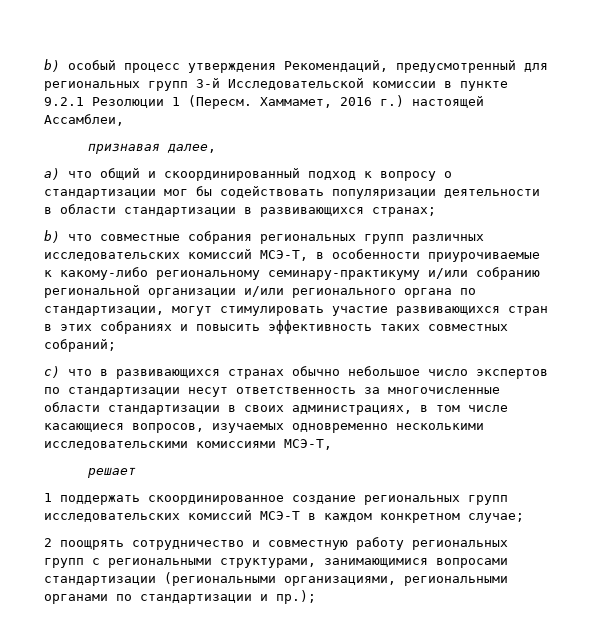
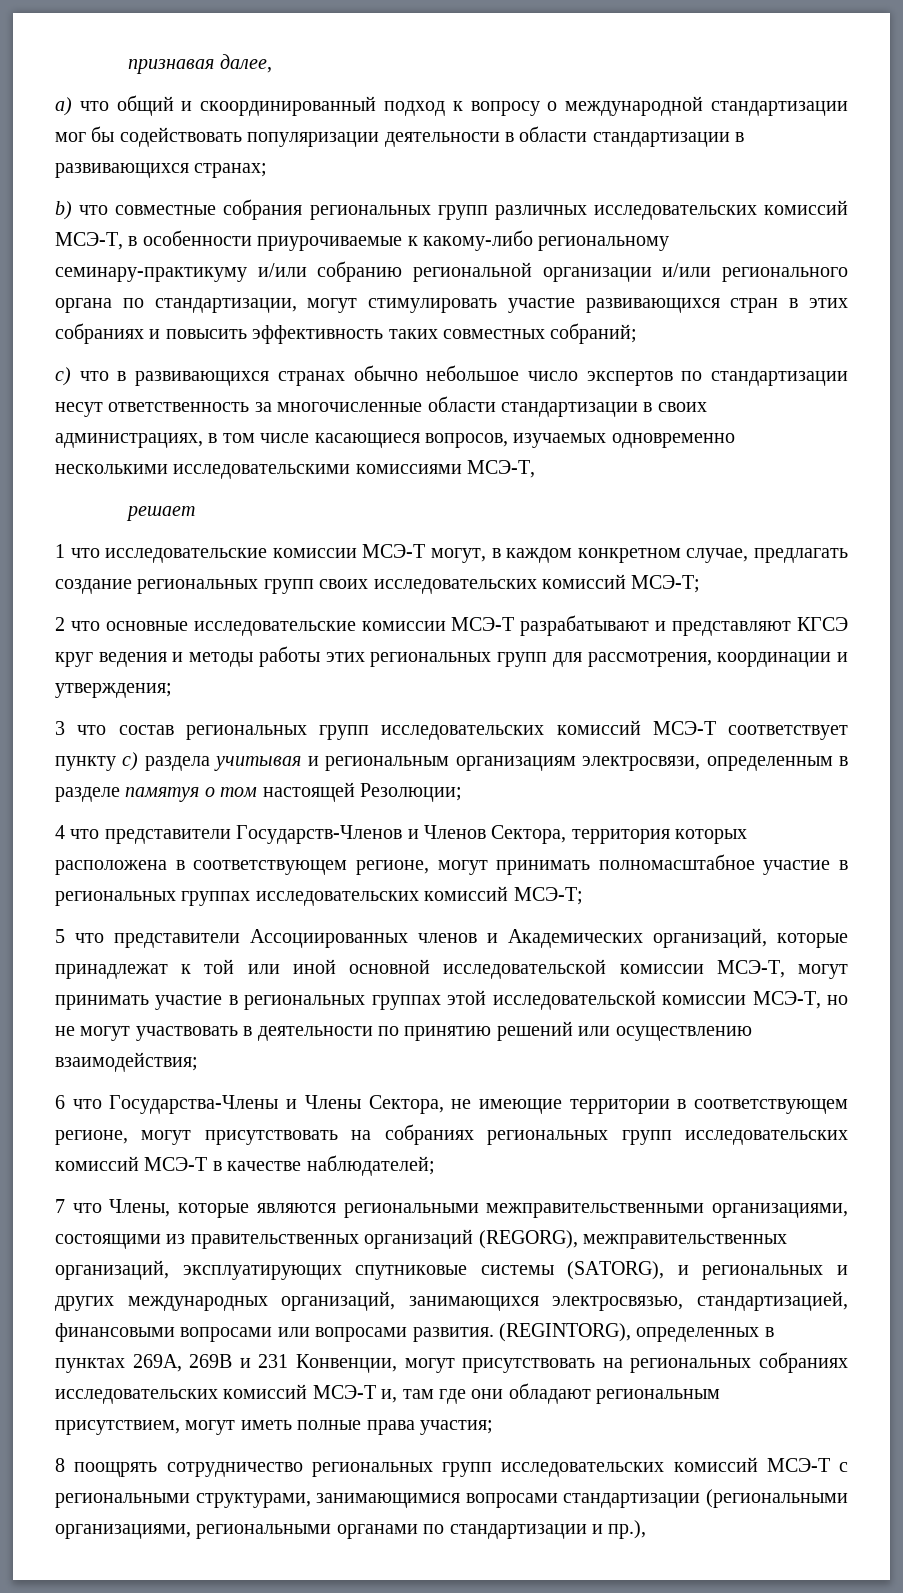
[44,59,548,73] [44,78,508,91] [44,95,484,109] [44,114,124,126] b) особый процесс утверждения Рекомендаций, предусмотренный для региональных групп 3-й Исследовательской комиссии в пункте 9.2.1 Резолюции 1 (Пересм. Хаммамет, 2016 г.) настоящей Ассамблеи, // -> (128, 66) none
(452, 174) none -> [565,96,704,116] международной
[60,495,508,505] [44,510,524,523] [44,537,508,550] [44,558,84,568] поддержать скоординированное создание региональных групп исследовательских комиссий МСЭ-Т в каждом конкретном случае; // 2 поощрять сотрудничество и совместную работу региональных групп -> [70,544,849,563] [55,574,701,594] [55,615,849,636] [55,646,849,667] [55,683,172,698] [55,720,848,740] [55,752,848,771] [55,782,462,802] [55,825,748,844] [55,854,848,875] [55,886,583,906] [55,928,848,948] [55,959,848,979] [55,990,849,1010] [55,1021,752,1041] [55,1052,198,1072] [55,1095,848,1114] [55,1124,848,1145] [55,1155,435,1176] [55,1199,848,1218] [55,1229,787,1249] [55,1260,848,1280] [55,1291,849,1311] [55,1323,774,1342] [55,1352,849,1373] [55,1383,721,1404] [55,1420,493,1435] [55,1457,830,1477] что исследовательские комиссии МСЭ-Т могут, в каждом конкретном случае, предлагать создание региональных групп своих исследовательских комиссий МСЭ-Т; // 2 что основные исследовательские комиссии МСЭ-T разрабатывают и представляют КГСЭ круг ведения и методы работы этих региональных групп для рассмотрения, координации и утверждения; // 3 что состав региональных групп исследовательских комиссий МСЭ-T соответствует пункту с) раздела учитывая и региональным организациям электросвязи, определенным в разделе памятуя о том настоящей Резолюции; // 4 что представители Государств-Членов и Членов Сектора, территория которых расположена в соответствующем регионе, могут принимать полномасштабное участие в региональных группах исследовательских комиссий МСЭ-T; // 5 что представители Ассоциированных членов и Академических организаций, которые принадлежат к той или иной основной исследовательской комиссии МСЭ-T, могут принимать участие в региональных группах этой исследовательской комиссии МСЭ-T, но не могут участвовать в деятельности по принятию решений или осуществлению взаимодействия; // 6 что Государства-Члены и Члены Сектора, не имеющие территории в соответствующем регионе, могут присутствовать на собраниях региональных групп исследовательских комиссий МСЭ-Т в качестве наблюдателей; // 7 что Члены, которые являются региональными межправительственными организациями, состоящими из правительственных организаций (REGORG), межправительственных организаций, эксплуатирующих спутниковые системы (SATORG), и региональных и других международных организаций, занимающихся электросвязью, стандартизацией, финансовыми вопросами или вопросами развития. (REGINTORG), определенных в пунктах 269A, 269B и 231 Конвенции, могут присутствовать на региональных собраниях исследовательских комиссий МСЭ-Т и, там где они обладают региональным присутствием, могут иметь полные права участия; // 8 поощрять сотрудничество региональных групп исследовательских комиссий МСЭ-Т
[276,590,316,604] пр.); -> [608,1520,647,1539] пр.),

